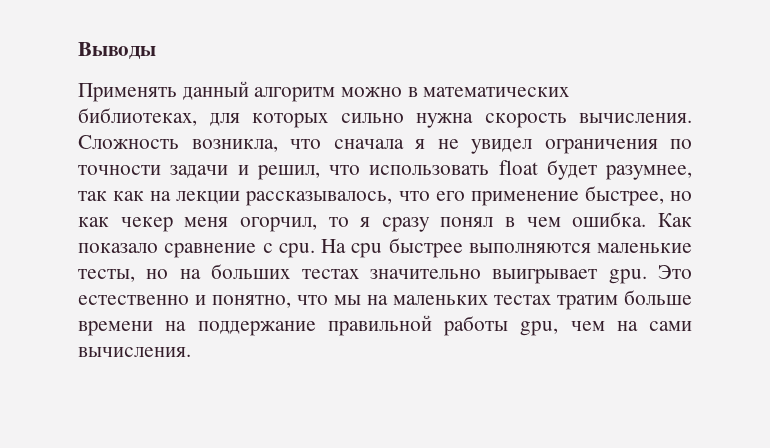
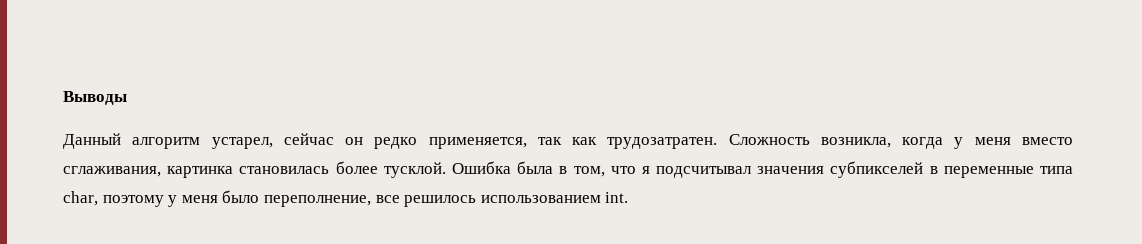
[78,81,570,102] [78,108,692,128] [78,135,692,154] [78,160,692,180] [78,186,692,206] [78,212,692,232] [78,238,692,258] [78,264,692,284] [78,290,692,310] [78,315,692,336] [78,347,191,357] Применять данный алгоритм можно в математических библиотеках, для которых сильно нужна скорость вычисления. Сложность возникла, что сначала я не увидел ограничения по точности задачи и решил, что использовать float будет разумнее, так как на лекции рассказывалось, что его применение быстрее, но как чекер меня огорчил, то я сразу понял в чем ошибка. Как показало сравнение с cpu. На cpu быстрее выполняются маленькие тесты, но на больших тестах значительно выигрывает gpu. Это естественно и понятно, что мы на маленьких тестах тратим больше времени на поддержание правильной работы gpu, чем на сами вычисления. -> [63,133,1073,149] [63,161,1073,178] [63,190,629,207] Данный алгоритм устарел, сейчас он редко применяется, так как трудозатратен. Сложность возникла, когда у меня вместо сглаживания, картинка становилась более тусклой. Ошибка была в том, что я подсчитывал значения субпикселей в переменные типа char, поэтому у меня было переполнение, все решилось использованием int.

